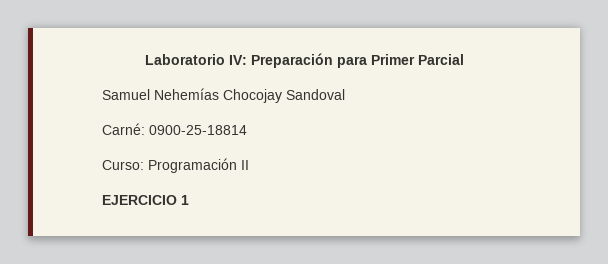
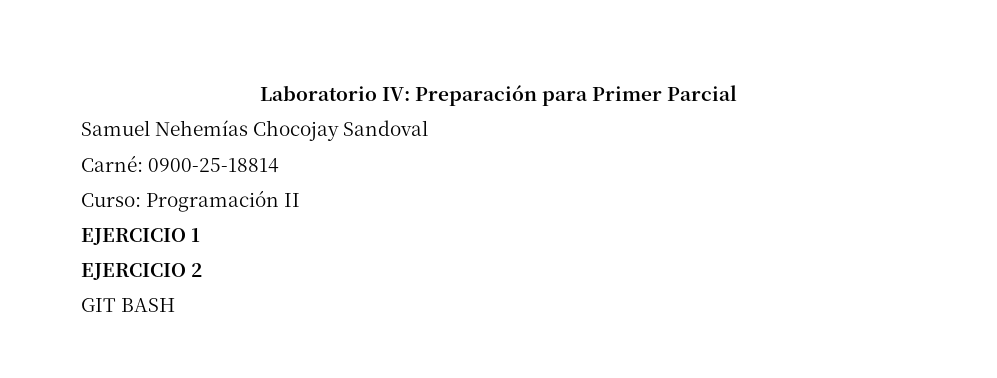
(189, 200) none -> [81,263,203,280] [81,298,176,312] // EJERCICIO 2 // GIT BASH

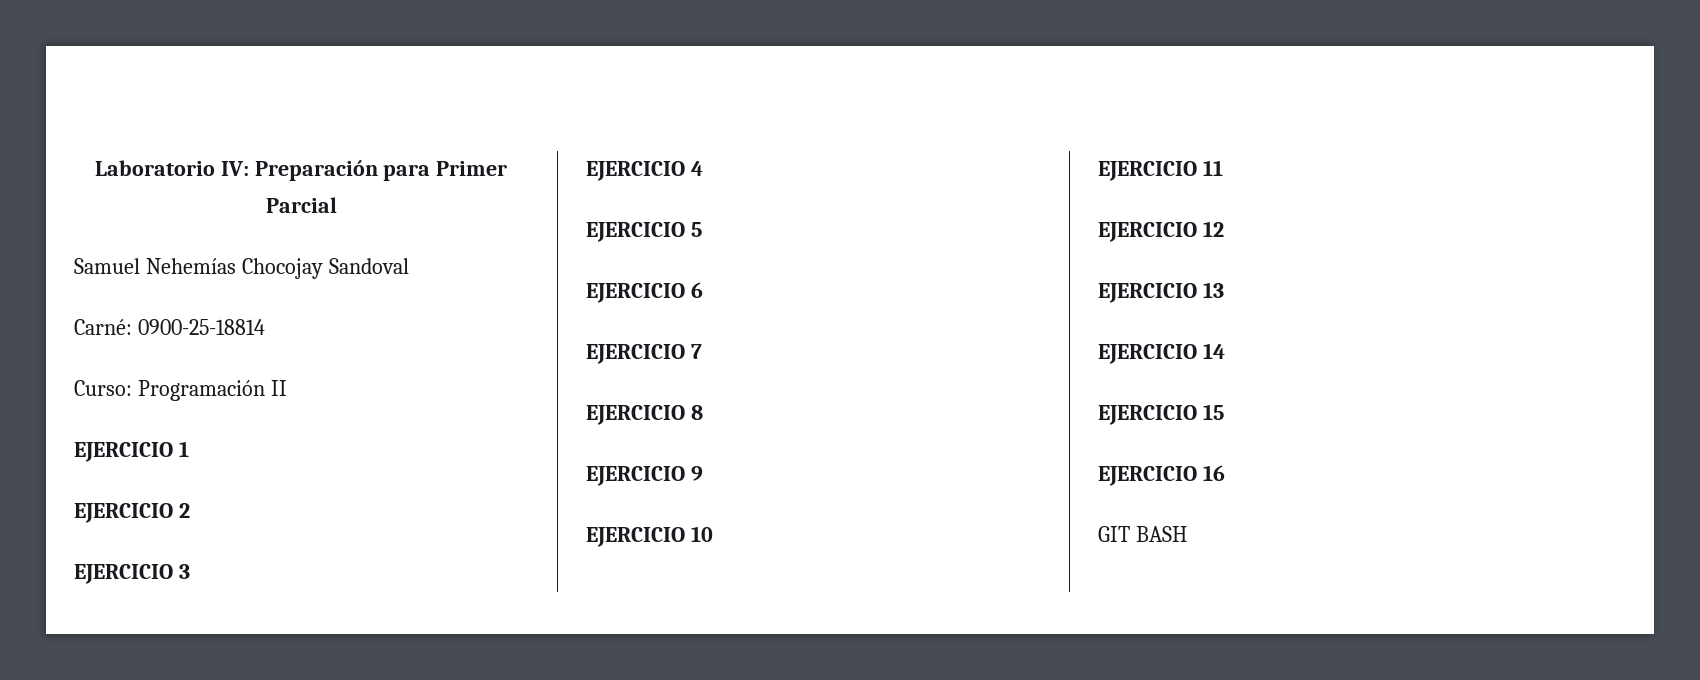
(203, 270) none -> [74,564,190,584] [586,161,703,181] [586,222,702,242] [586,282,703,303] [586,344,702,364] [586,405,703,425] [586,466,703,486] [586,526,713,547] [1098,160,1223,181] [1098,221,1224,242] [1098,282,1224,303] [1098,343,1225,364] [1098,404,1224,425] [1098,465,1225,486] // EJERCICIO 3 // EJERCICIO 4 // EJERCICIO 5 // EJERCICIO 6 // EJERCICIO 7 // EJERCICIO 8 // EJERCICIO 9 // EJERCICIO 10 // EJERCICIO 11 // EJERCICIO 12 // EJERCICIO 13 // EJERCICIO 14 // EJERCICIO 15 // EJERCICIO 16

